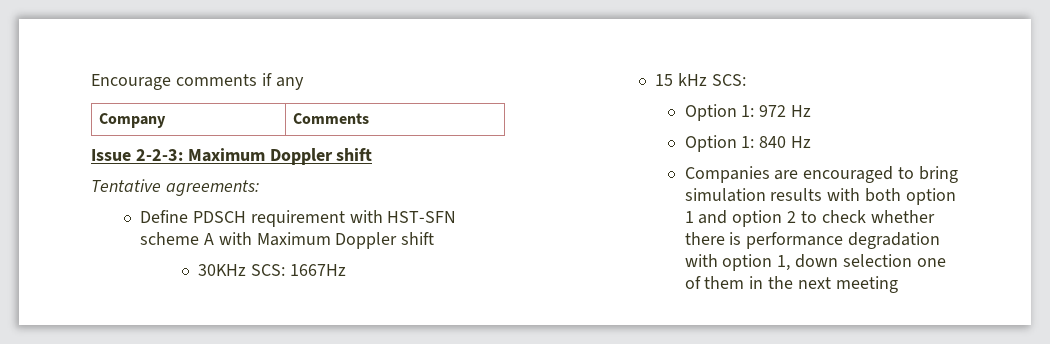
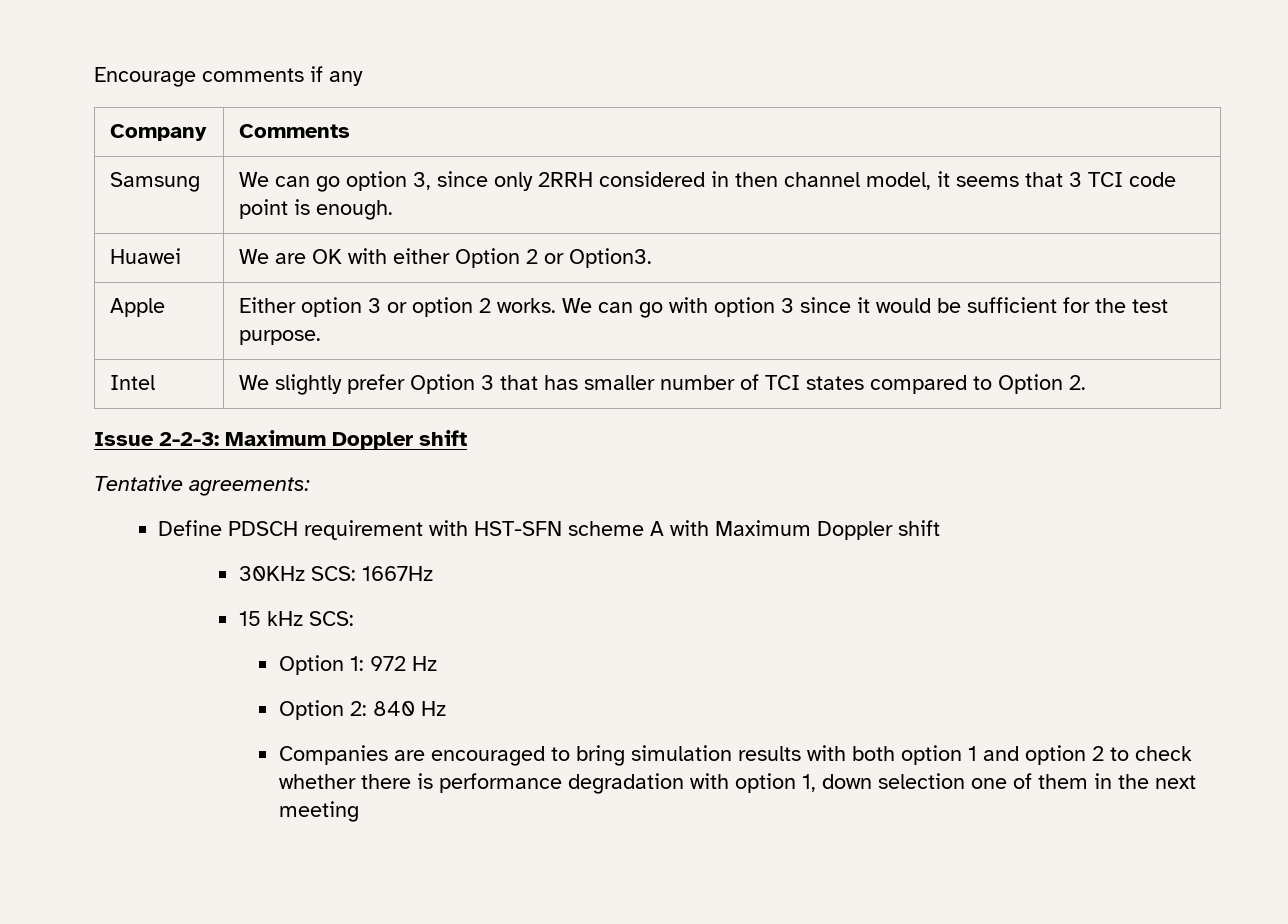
(370, 118) none -> [110,172,201,192] [239,171,1177,192] [239,199,394,220] [110,248,182,264] [239,248,653,268] [110,298,166,317] [239,297,1169,318] [239,330,322,345] [110,375,156,390] [239,374,1087,395] // Samsung | We can go option 3, since only 2RRH considered in then channel model, it seems that 3 TCI code point is enough. // Huawei | We are OK with either Option 2 or Option3. // Apple | Either option 3 or option 2 works. We can go with option 3 since it would be sufficient for the test purpose. // Intel | We slightly prefer Option 3 that has smaller number of TCI states compared to Option 2.
[741,136,755,148] 1: -> [350,701,368,716] 2:

